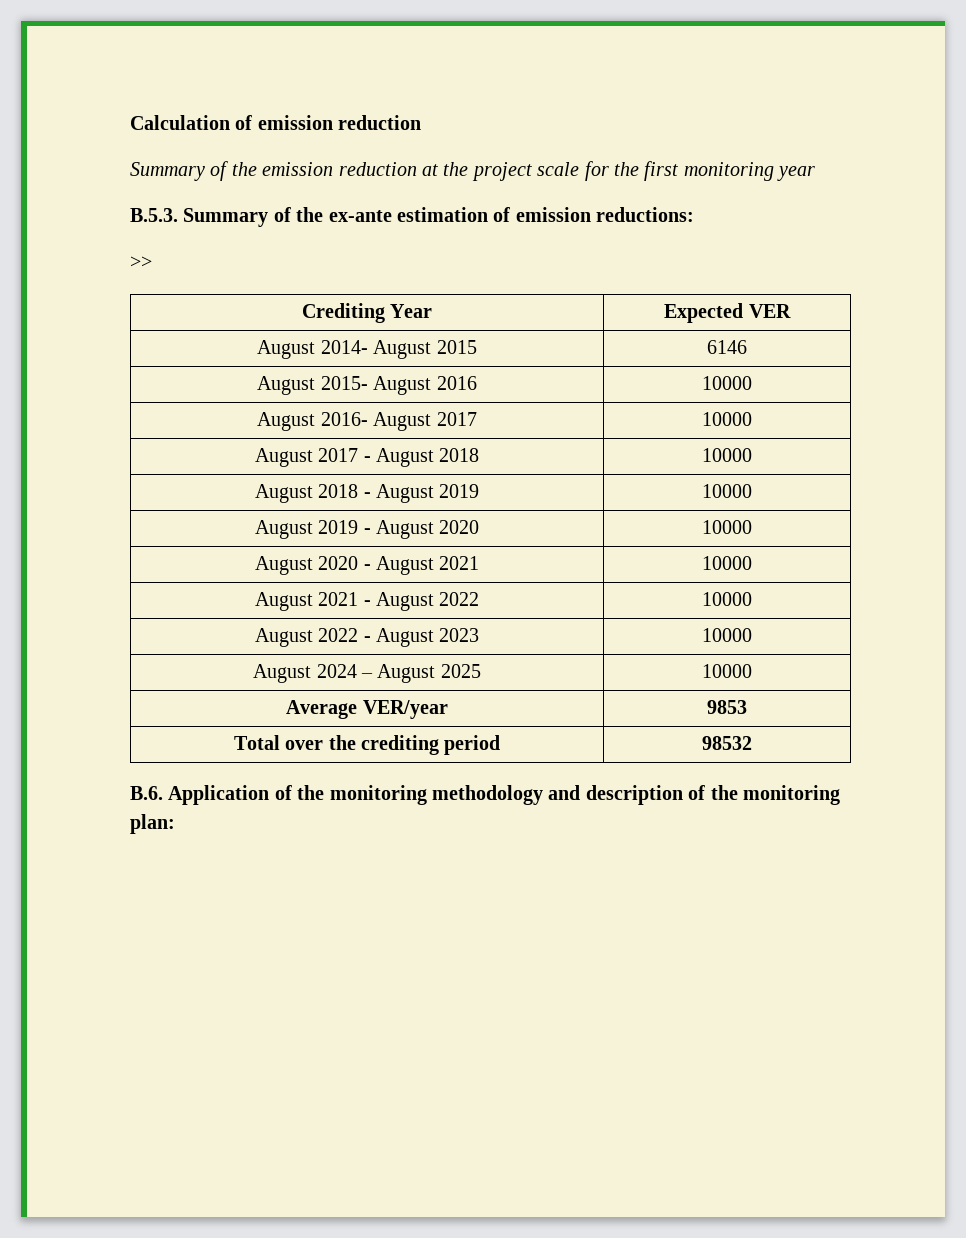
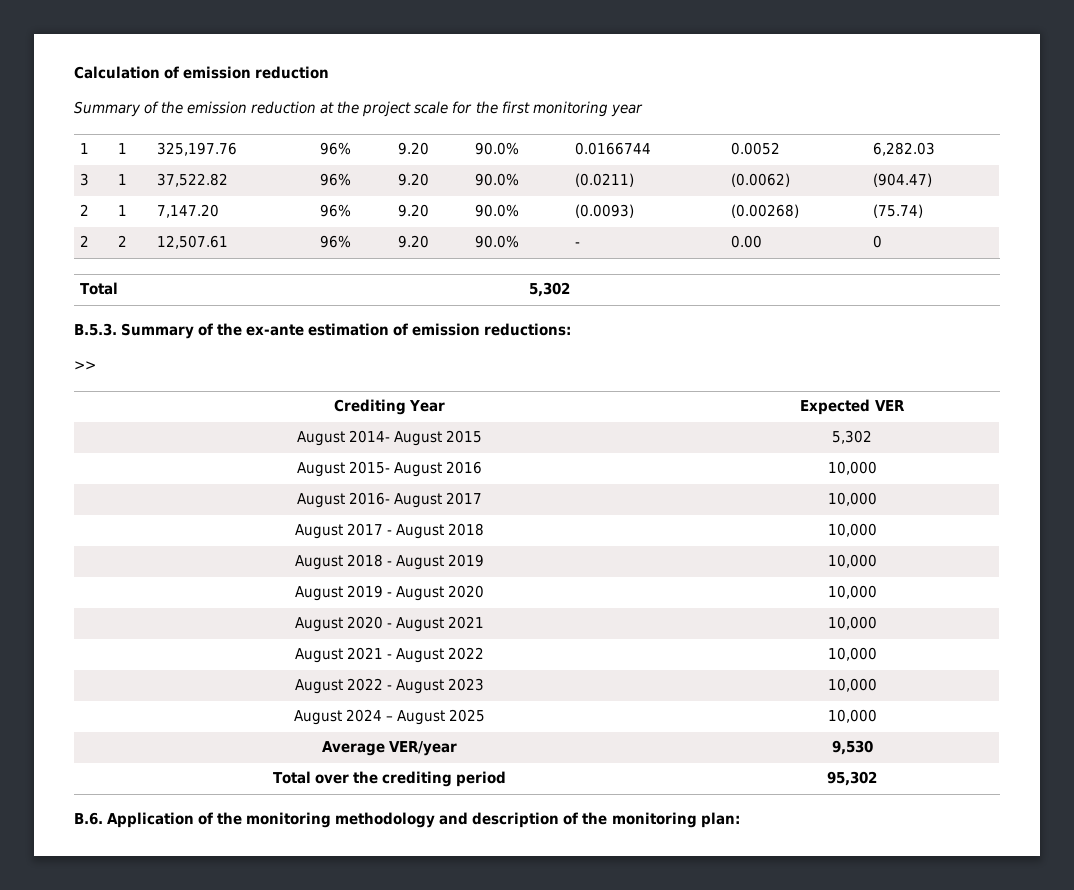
(816, 173) none -> [80,143,90,154] [118,143,128,154] [157,142,238,156] [320,142,352,155] [398,142,430,155] [475,142,520,155] [575,142,652,155] [731,142,781,155] [873,142,936,156] [80,173,90,186] [118,174,128,185] [157,173,229,187] [320,173,352,186] [398,173,430,186] [475,173,520,186] [575,173,635,187] [731,173,791,187] [873,173,933,187] [80,204,90,216] [118,205,128,216] [157,204,220,218] [320,204,352,217] [398,204,430,217] [475,204,520,217] [575,204,635,218] [731,204,800,218] [873,204,924,218] [80,235,90,247] [118,235,128,247] [157,235,229,249] [320,235,352,248] [398,235,430,248] [475,235,520,248] [575,242,581,247] [731,235,763,248] [873,235,883,248] [80,282,119,295] [529,282,571,297] // 1 | 1 | 325,197.76 | 96% | 9.20 | 90.0% | 0.0166744 | 0.0052 | 6,282.03 // 3 | 1 | 37,522.82 | 96% | 9.20 | 90.0% | (0.0211) | (0.0062) | (904.47) // 2 | 1 | 7,147.20 | 96% | 9.20 | 90.0% | (0.0093) | (0.00268) | (75.74) // 2 | 2 | 12,507.61 | 96% | 9.20 | 90.0% | - | 0.00 | 0 // Total | 5,302
[707,340,747,354] 6146 -> [832,430,872,444] 5,302
[702,376,752,390] 10000 -> [827,461,877,475] 10,000
[702,412,752,426] 10000 -> [827,492,877,506] 10,000
[702,448,752,462] 10000 -> [827,523,877,537] 10,000
[702,484,752,498] 10000 -> [827,554,877,568] 10,000
[702,520,752,534] 10000 -> [827,585,877,599] 10,000
[702,556,752,570] 10000 -> [827,616,877,630] 10,000
[702,592,752,606] 10000 -> [827,647,877,661] 10,000
[702,628,752,642] 10000 -> [827,678,877,692] 10,000
[702,664,752,678] 10000 -> [827,709,877,723] 10,000
[707,700,747,714] 9853 -> [831,740,873,755] 9,530
[702,736,752,750] 98532 -> [827,771,877,786] 95,302

